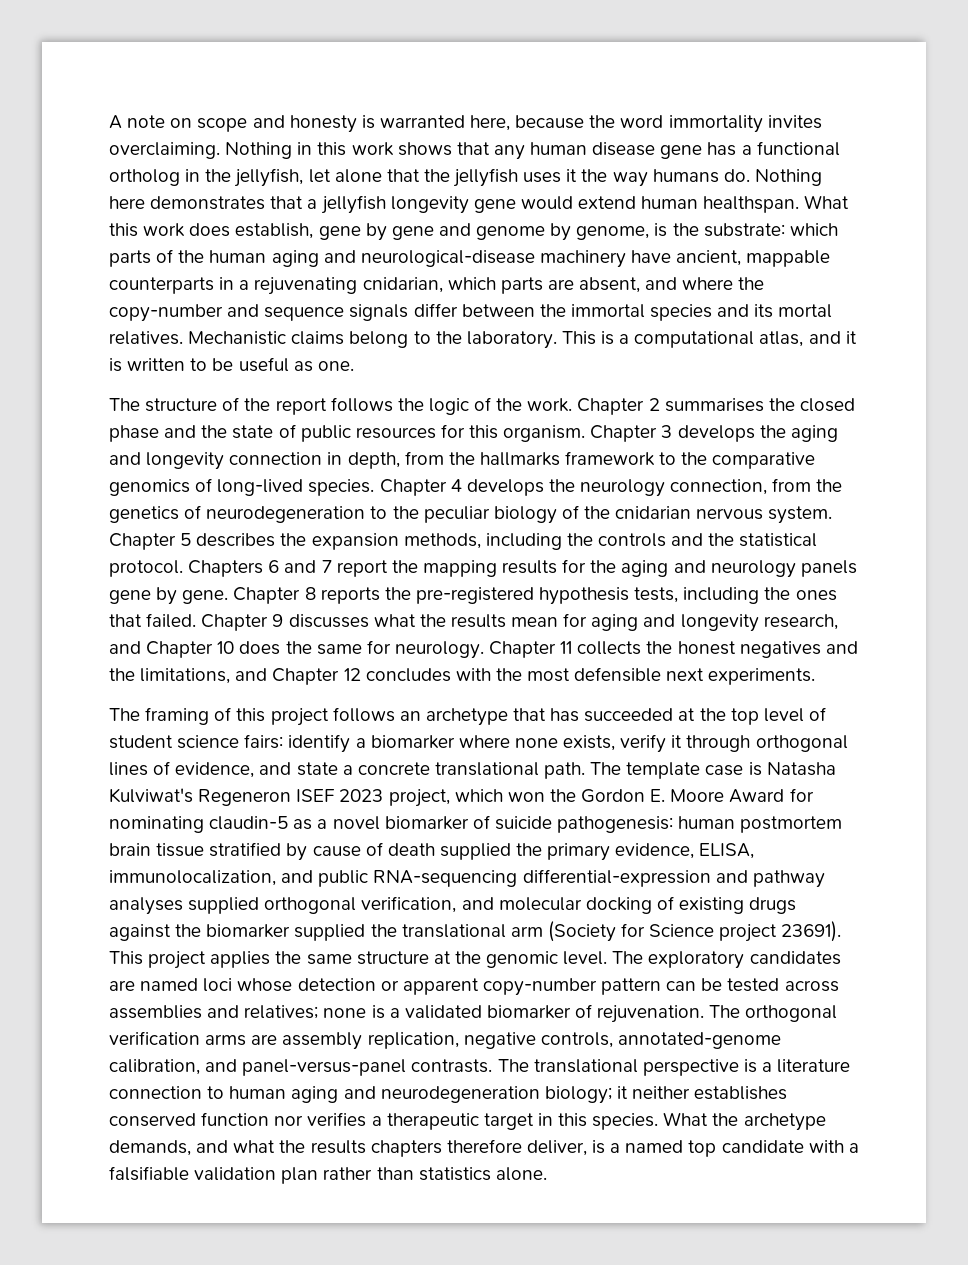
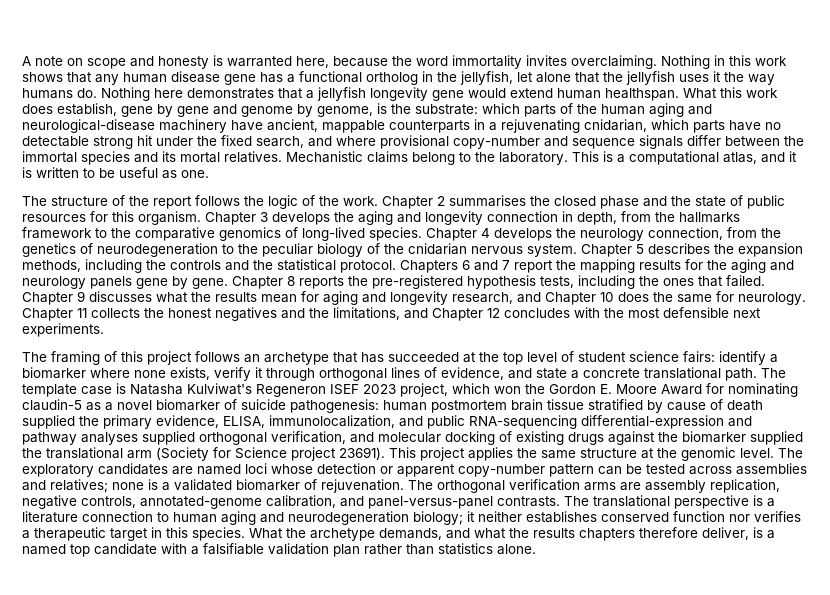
[547,277,641,293] are absent, -> [729,120,781,131] [22,135,304,149] have no detectable strong hit under the fixed search,
[738,277,765,290] the -> [380,135,449,149] provisional

